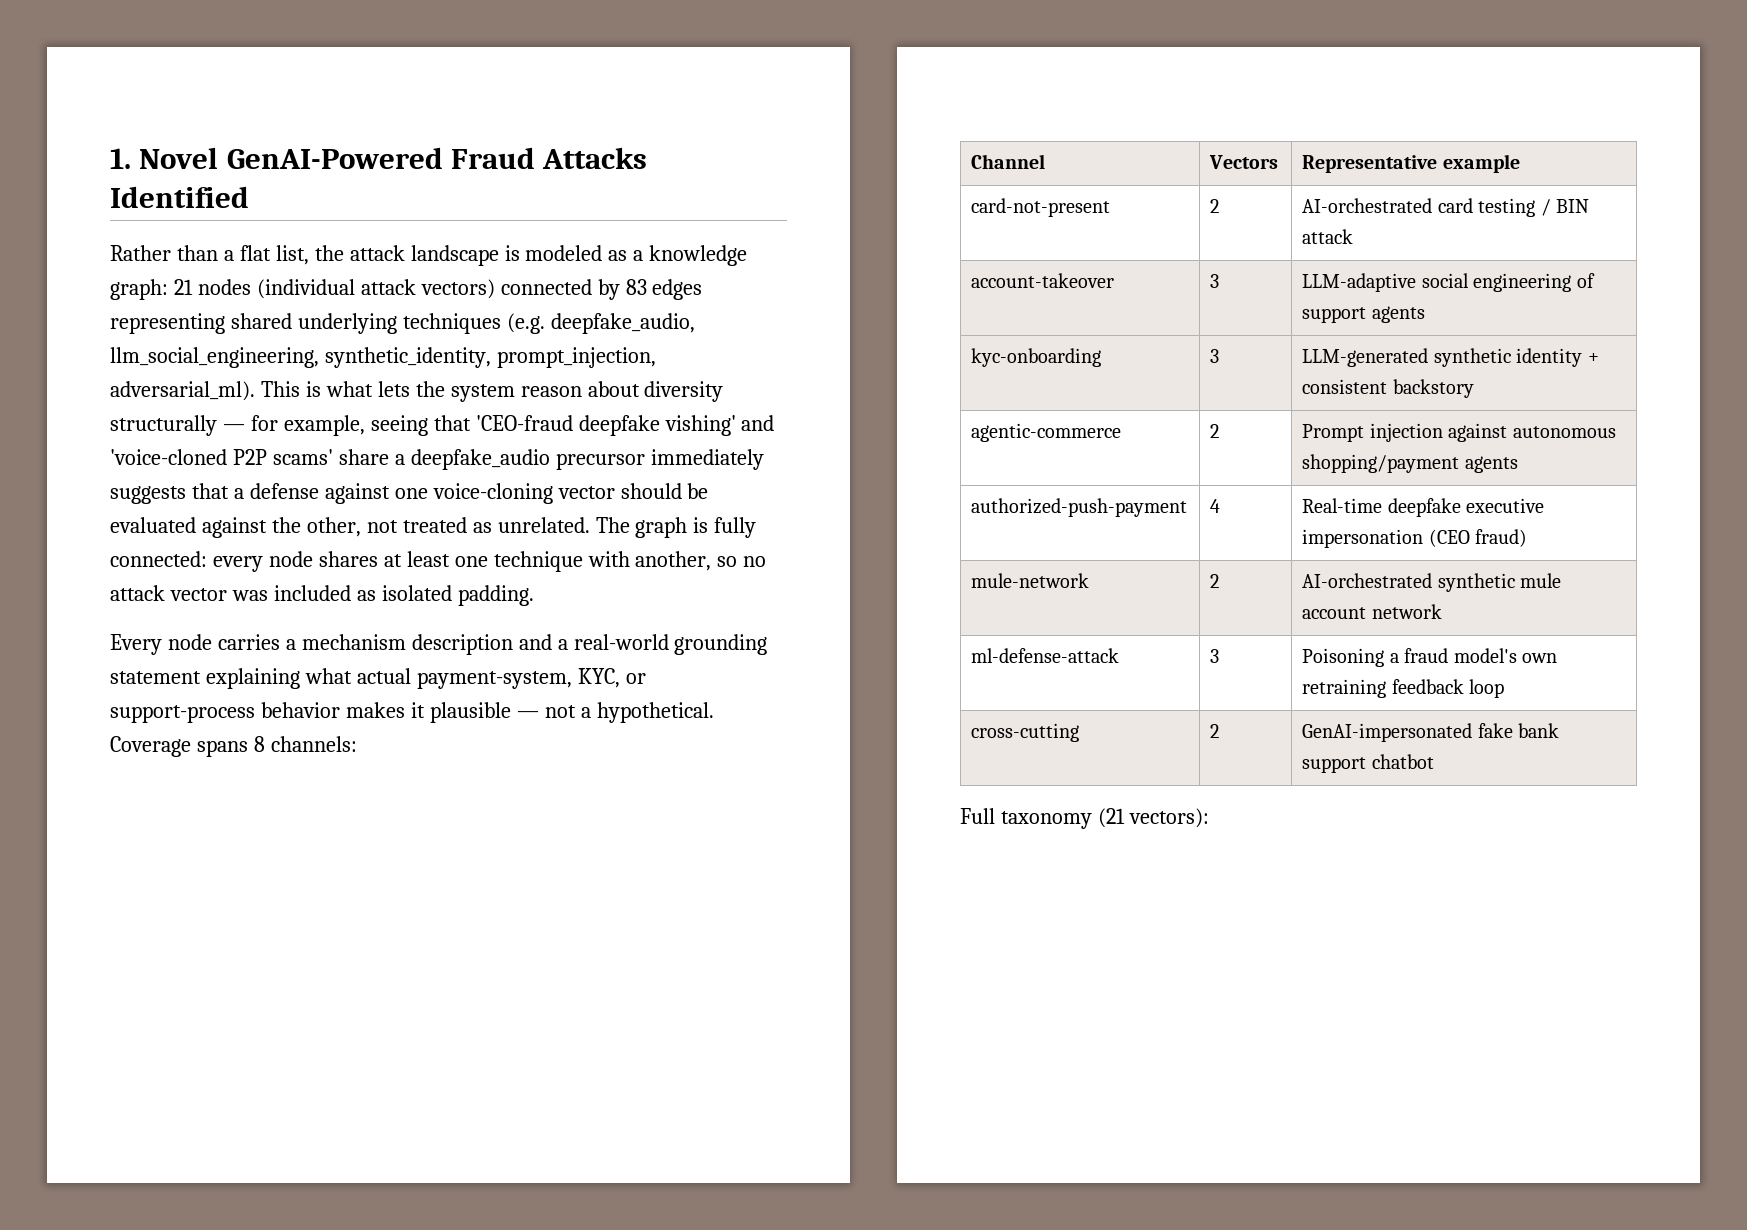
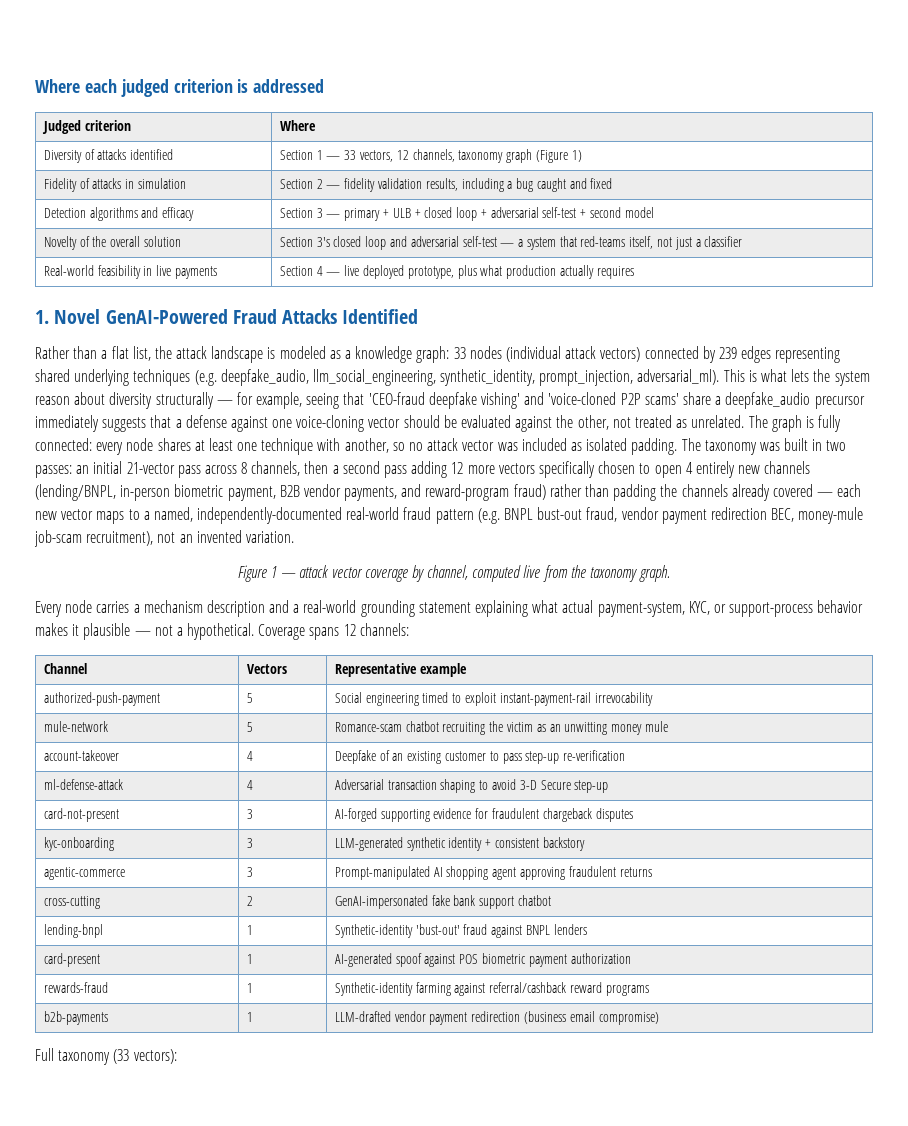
(110, 158) none -> [35,79,325,97] [41,120,131,134] [279,120,316,131] [43,149,174,163] [279,149,582,163] [43,178,186,192] [279,178,613,192] [43,207,195,221] [279,207,654,221] [43,236,181,250] [279,236,743,250] [43,265,217,279] [279,265,634,279] Where each judged criterion is addressed // Judged criterion | Where // Diversity of attacks identified | Section 1 — 33 vectors, 12 channels, taxonomy graph (Figure 1) // Fidelity of attacks in simulation | Section 2 — fidelity validation results, including a bug caught and fixed // Detection algorithms and efficacy | Section 3 — primary + ULB + closed loop + adversarial self-test + second model // Novelty of the overall solution | Section 3's closed loop and adversarial self-test — a system that red-teams itself, not just a classifier // Real-world feasibility in live payments | Section 4 — live deployed prototype, plus what production actually requires //
[173,279,193,295] 21 -> [453,347,466,359] 33
[625,279,647,295] 83 -> [718,347,737,359] 239
(534, 595) none -> [681,438,847,455] [35,461,811,478] [35,484,862,501] [35,507,864,524] [34,530,294,547] [237,565,671,582] The taxonomy was built in two passes: an initial 21-vector pass across 8 channels, then a second pass adding 12 more vectors specifically chosen to open 4 entirely new channels (lending/BNPL, in-person biometric payment, B2B vendor payments, and reward-program fraud) rather than padding the channels already covered — each new vector maps to a named, independently-documented real-world fraud pattern (e.g. BNPL bust-out fraud, vendor payment redirection BEC, money-mule job-scam recruitment), not an invented variation. // Figure 1 — attack vector coverage by channel, computed live from the taxonomy graph.
[253,736,265,752] 8 -> [343,624,356,636] 12
[971,198,1111,217] [1210,199,1220,213] [1302,198,1589,217] [1302,229,1354,244] [971,273,1115,288] [1210,274,1220,288] [1302,273,1595,292] [1302,306,1425,323] card-not-present | 2 | AI-orchestrated card testing / BIN attack // account-takeover | 3 | LLM-adaptive social engineering of support agents -> [43,692,160,706] [246,693,253,703] [334,692,653,706] [43,721,108,732] [246,722,253,732] [334,721,668,735] [43,750,119,761] [246,751,253,761] [334,750,626,764] [43,779,123,790] [246,780,253,790] [334,779,609,793] [43,808,119,822] [246,809,253,819] [334,808,633,822] authorized-push-payment | 5 | Social engineering timed to exploit instant-payment-rail irrevocability // mule-network | 5 | Romance-scam chatbot recruiting the victim as an unwitting money mule // account-takeover | 4 | Deepfake of an existing customer to pass step-up re-verification // ml-defense-attack | 4 | Adversarial transaction shaping to avoid 3-D Secure step-up // card-not-present | 3 | AI-forged supporting evidence for fraudulent chargeback disputes
[1210,424,1220,438] [1302,423,1616,442] [1302,454,1518,473] [971,498,1188,517] [1210,499,1221,513] [1302,498,1545,517] [1302,529,1528,548] [971,573,1090,588] [1210,574,1220,588] [1302,573,1562,592] [1302,604,1442,619] [971,648,1120,663] [1210,649,1220,663] [1302,648,1557,667] [1302,679,1505,698] 2 | Prompt injection against autonomous shopping/payment agents // authorized-push-payment | 4 | Real-time deepfake executive impersonation (CEO fraud) // mule-network | 2 | AI-orchestrated synthetic mule account network // ml-defense-attack | 3 | Poisoning a fraud model's own retraining feedback loop -> [246,867,253,877] [334,866,652,880] 3 | Prompt-manipulated AI shopping agent approving fraudulent returns
(1434, 761) none -> [43,924,103,938] [246,925,253,935] [334,924,587,938] [43,953,100,967] [246,954,253,964] [334,953,631,967] [43,982,108,993] [246,983,253,993] [334,982,649,996] [43,1011,108,1025] [246,1012,253,1022] [334,1011,659,1025] // lending-bnpl | 1 | Synthetic-identity 'bust-out' fraud against BNPL lenders // card-present | 1 | AI-generated spoof against POS biometric payment authorization // rewards-fraud | 1 | Synthetic-identity farming against referral/cashback reward programs // b2b-payments | 1 | LLM-drafted vendor payment redirection (business email compromise)
[1097,808,1125,828] (21 -> [113,1049,130,1064] (33

